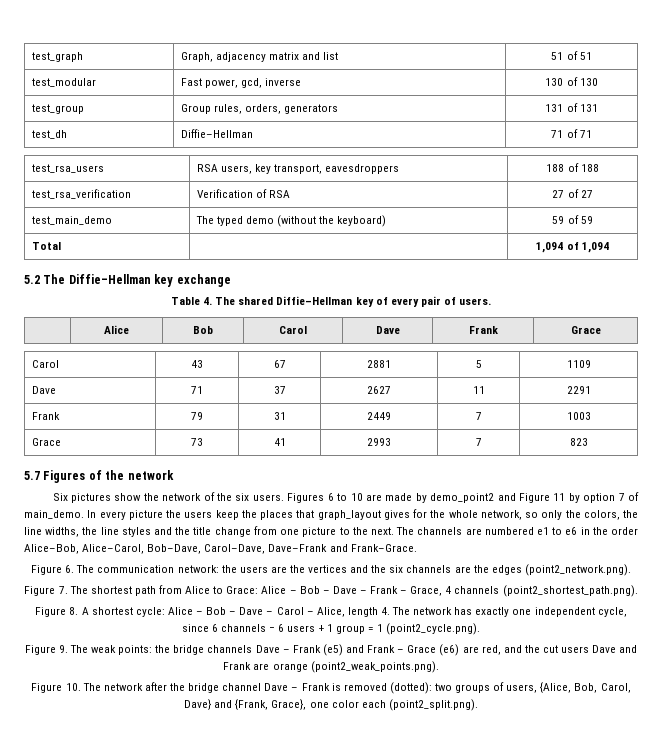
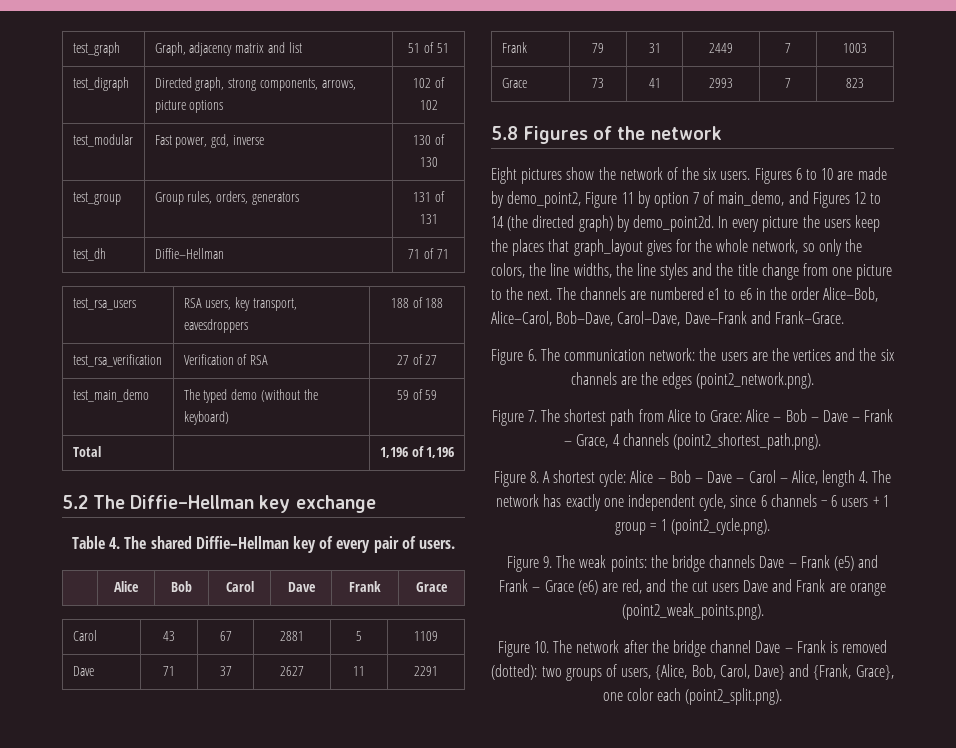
(592, 56) none -> [72,77,129,91] [154,77,356,91] [154,100,224,113] [413,77,445,88] [419,100,438,110] // test_digraph | Directed graph, strong components, arrows, picture options | 102 of 102
[536,242,609,253] 1,094 of 1,094 -> [379,446,455,458] 1,196 of 1,196
[24,471,40,480] 5.7 -> [491,126,518,140] 5.8
[52,493,68,501] Six -> [491,167,517,184] Eight
[430,493,516,503] demo_point2 and -> [507,191,582,208] demo_point2,
[24,510,84,519] main_demo. -> [718,191,882,208] [491,215,714,232] main_demo, and Figures 12 to 14 (the directed graph) by demo_point2d.

